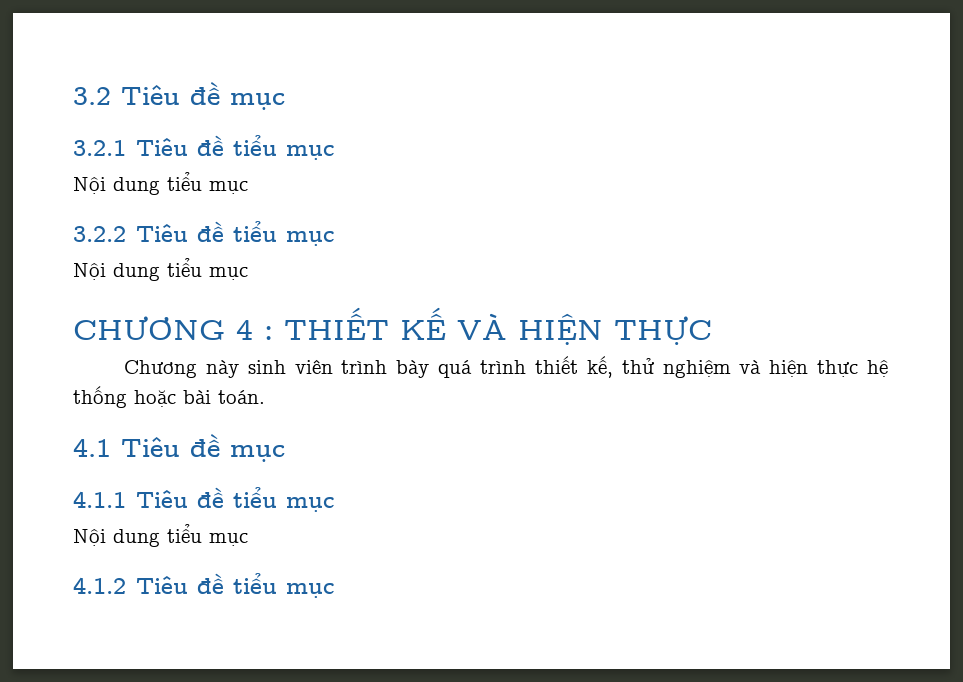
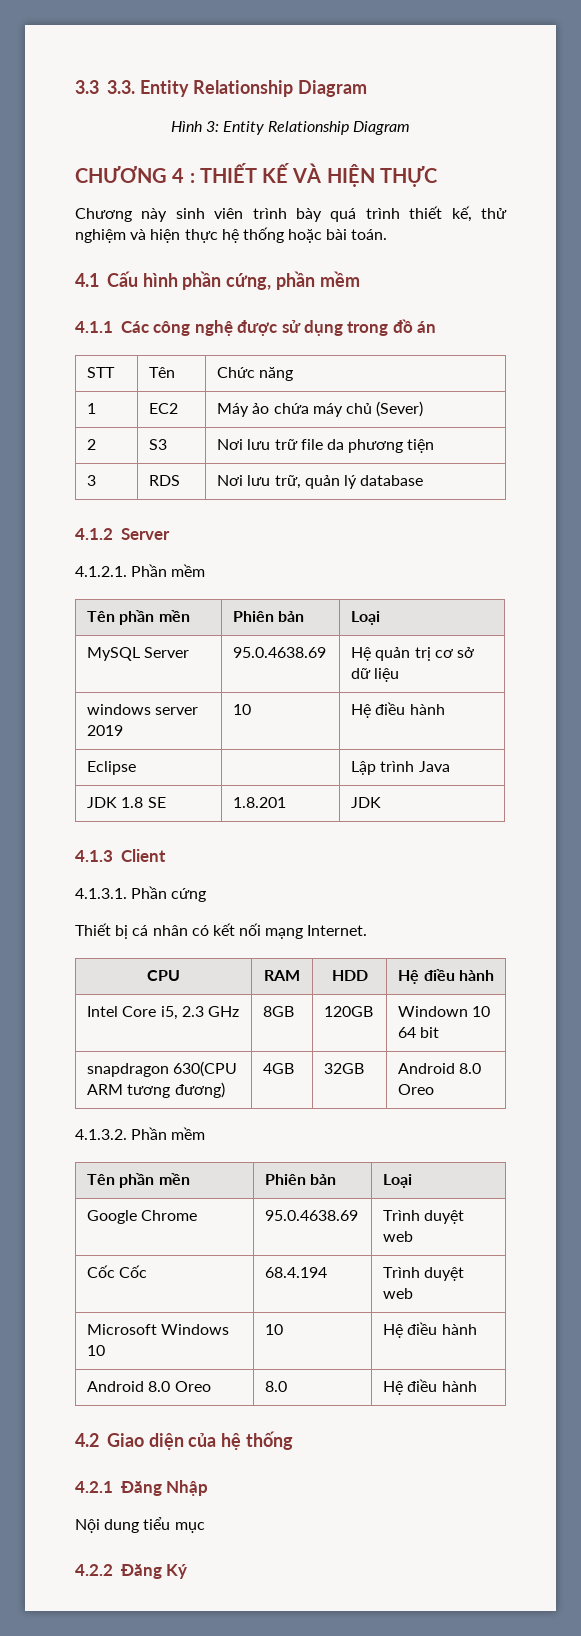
[73,82,286,110] [73,135,336,160] [73,172,248,195] [73,221,336,246] [73,258,248,281] 3.2 Tiêu đề mục // 3.2.1 Tiêu đề tiểu mục // Nội dung tiểu mục // 3.2.2 Tiêu đề tiểu mục // Nội dung tiểu mục -> [75,80,368,97] [170,121,411,135] 3.3 3.3. Entity Relationship Diagram // Hình 3: Entity Relationship Diagram
[121,434,286,462] [73,487,336,512] [73,524,248,547] [73,573,336,598] Tiêu đề mục // 4.1.1 Tiêu đề tiểu mục // Nội dung tiểu mục // 4.1.2 Tiêu đề tiểu mục -> [106,271,361,290] [75,319,437,336] [87,367,116,378] [149,367,176,378] [217,367,294,381] [87,403,97,414] [149,403,179,414] [217,401,424,417] [87,439,97,450] [149,439,168,450] [217,439,435,453] [87,475,97,486] [149,475,181,486] [217,475,424,489] [75,528,170,540] [75,564,206,577] [87,610,190,625] [233,611,305,622] [351,611,381,625] [87,647,190,661] [233,647,327,658] [351,647,474,661] [351,668,400,682] [87,704,199,715] [87,725,124,736] [233,704,252,715] [351,702,445,718] [87,761,137,775] [351,761,450,775] [87,797,166,808] [233,797,287,808] [351,797,382,808] [75,849,166,862] [75,886,207,902] [75,923,368,939] [147,970,180,981] [264,970,300,981] [331,970,368,981] [398,969,494,984] [87,1006,239,1020] [263,1006,295,1017] [324,1006,374,1017] [398,1006,491,1017] [398,1027,440,1038] [87,1061,238,1077] [87,1082,225,1098] [263,1063,295,1074] [324,1063,365,1074] [398,1063,482,1074] [398,1084,435,1095] [75,1127,206,1140] [87,1173,190,1188] [265,1174,337,1185] [383,1174,413,1188] [87,1210,198,1224] [265,1210,359,1221] [383,1210,465,1224] [383,1231,414,1242] [87,1265,148,1278] [265,1267,328,1278] [383,1267,465,1281] [383,1288,414,1299] [87,1324,230,1335] [87,1345,106,1356] [265,1324,284,1335] [383,1322,477,1338] [87,1381,211,1392] [265,1381,288,1392] [383,1379,477,1395] [75,1431,294,1450] [75,1480,209,1496] [75,1517,205,1533] [75,1564,188,1579] Cấu hình phần cứng, phần mềm // 4.1.1 Các công nghệ được sử dụng trong đồ án // STT | Tên | Chức năng // 1 | EC2 | Máy ảo chứa máy chủ (Sever) // 2 | S3 | Nơi lưu trữ file da phương tiện // 3 | RDS | Nơi lưu trữ, quản lý database // 4.1.2 Server // 4.1.2.1. Phần mềm // Tên phần mền | Phiên bản | Loại // MySQL Server | 95.0.4638.69 | Hệ quản trị cơ sở dữ liệu // windows server 2019 | 10 | Hệ điều hành // Eclipse | | Lập trình Java // JDK 1.8 SE | 1.8.201 | JDK // 4.1.3 Client // 4.1.3.1. Phần cứng // Thiết bị cá nhân có kết nối mạng Internet. // CPU | RAM | HDD | Hệ điều hành // Intel Core i5, 2.3 GHz | 8GB | 120GB | Windown 10 64 bit // snapdragon 630(CPU ARM tương đương) | 4GB | 32GB | Android 8.0 Oreo // 4.1.3.2. Phần mềm // Tên phần mền | Phiên bản | Loại // Google Chrome | 95.0.4638.69 | Trình duyệt web // Cốc Cốc | 68.4.194 | Trình duyệt web // Microsoft Windows 10 | 10 | Hệ điều hành // Android 8.0 Oreo | 8.0 | Hệ điều hành // 4.2 Giao diện của hệ thống // 4.2.1 Đăng Nhập // Nội dung tiểu mục // 4.2.2 Đăng Ký

